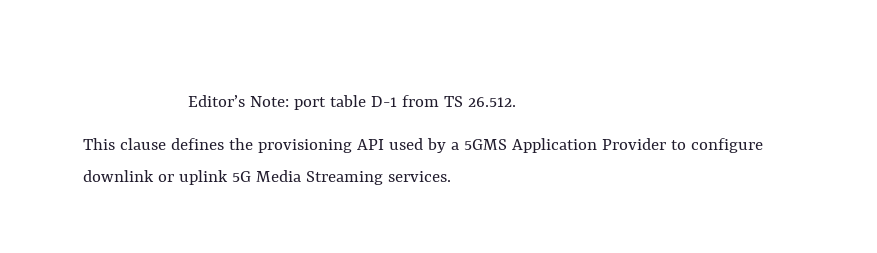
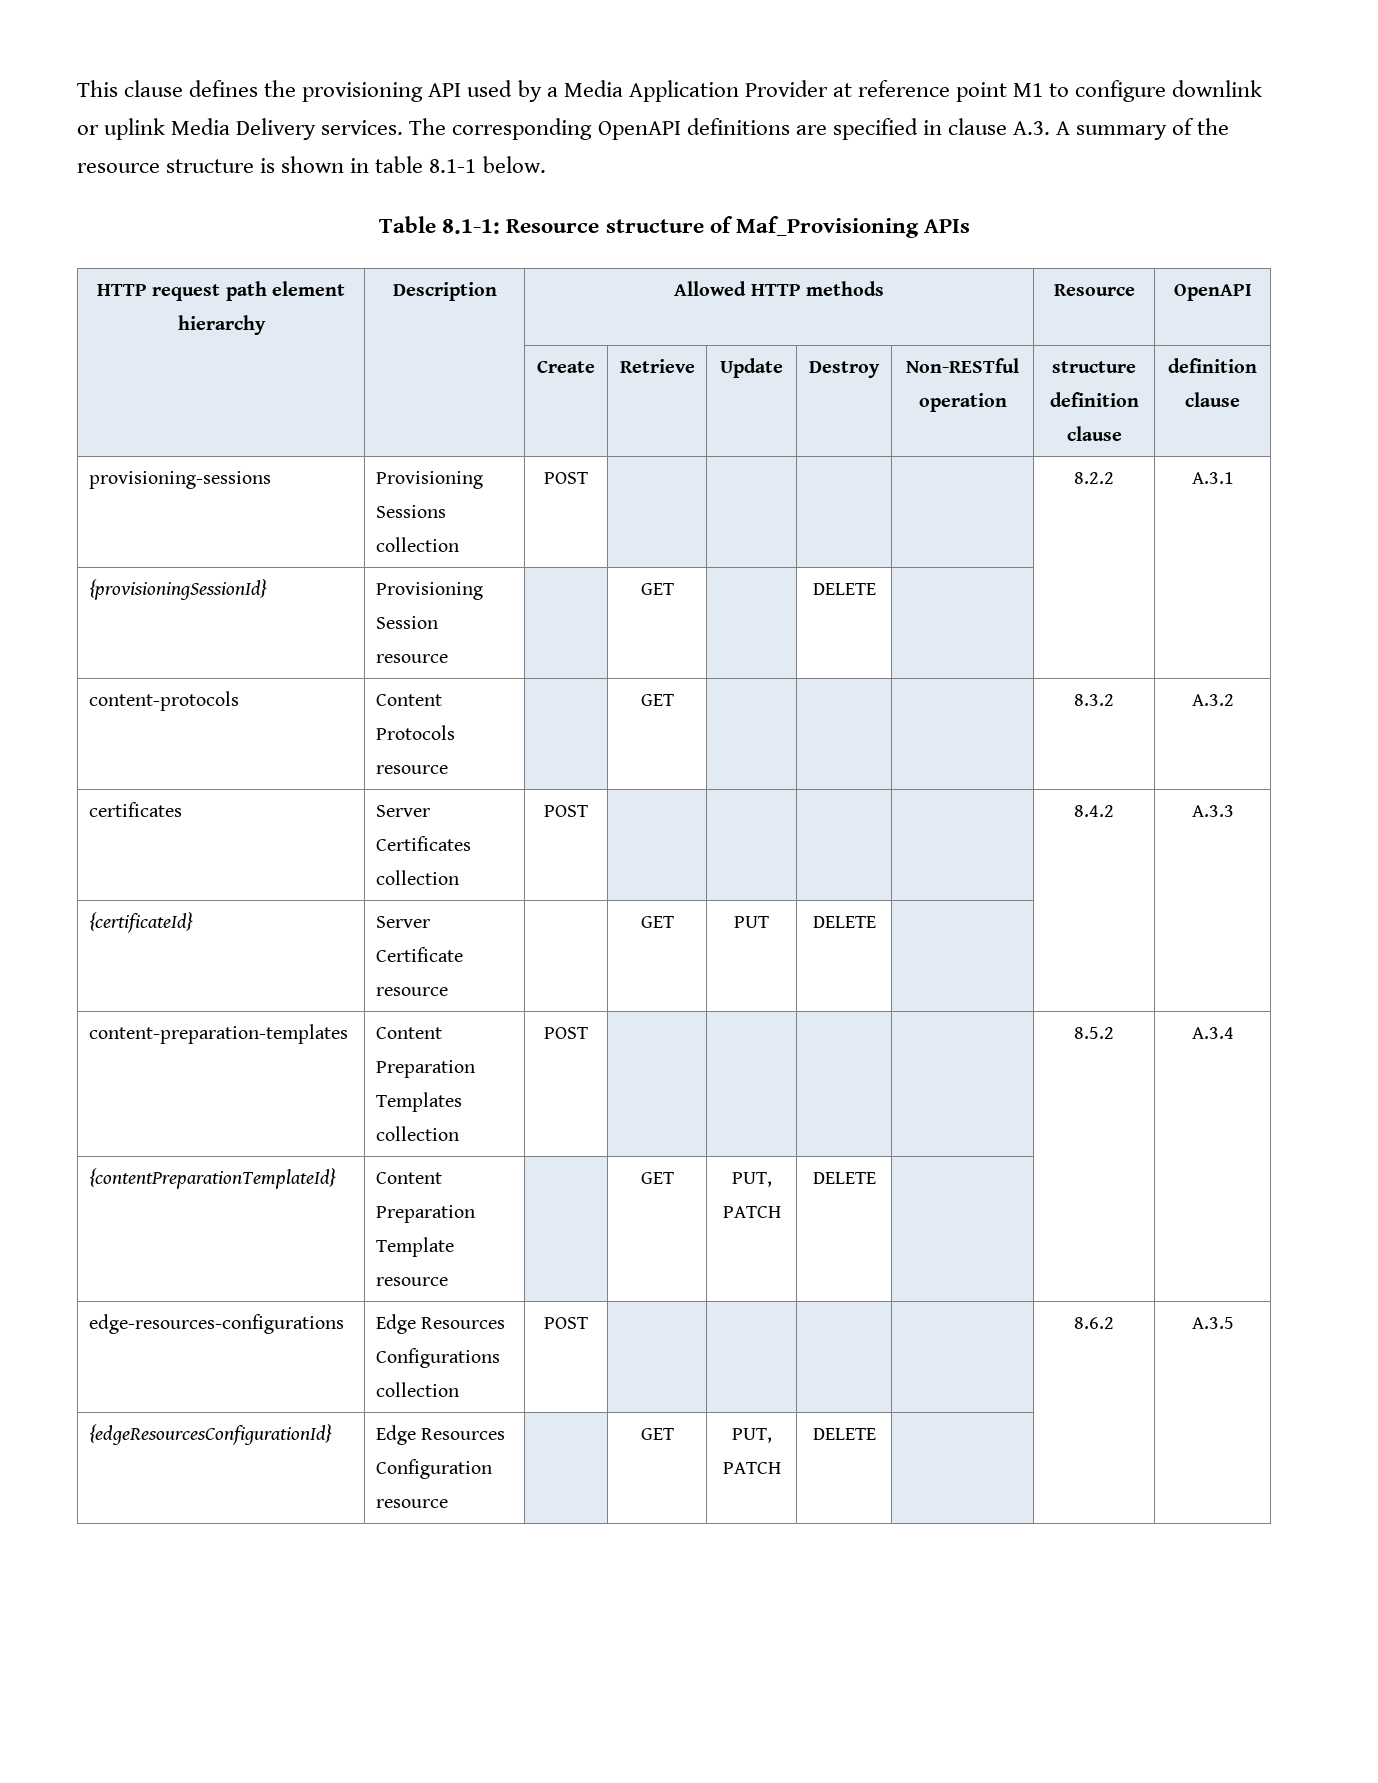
[187,95,516,110] Editor’s Note: port table D-1 from TS 26.512. // -> (77, 88) none
[463,139,507,150] 5GMS -> [563,80,623,97] Media
(666, 144) none -> [832,80,1044,102] at reference point M1
[231,170,451,185] 5G Media Streaming services. -> [171,118,1230,140] [77,156,546,173] [379,216,970,238] [96,281,346,301] [177,315,266,335] [392,282,497,301] [674,281,884,296] [1053,284,1135,296] [1173,284,1252,301] [537,360,595,373] [619,359,695,373] [720,358,783,378] [809,361,880,378] [906,358,1019,373] [918,393,1007,412] [1052,361,1136,373] [1049,392,1139,407] [1066,426,1122,441] [1168,358,1257,373] [1185,392,1240,407] [88,471,271,489] [375,471,483,489] [375,505,446,518] [375,537,459,552] [544,472,588,484] [1074,472,1114,484] [1191,472,1234,484] [88,579,267,600] [375,582,483,600] [375,616,438,629] [375,654,448,663] [640,583,674,595] [812,583,876,595] [88,691,239,711] [375,694,442,706] [375,725,455,740] [375,765,448,774] [640,694,674,706] [1074,694,1114,706] [1191,694,1234,706] [88,802,182,817] [375,805,430,817] [375,836,471,851] [375,870,459,885] [544,805,588,817] [1074,805,1114,817] [1191,805,1234,817] [88,912,193,933] [375,916,430,928] [375,947,463,962] [375,987,448,996] [640,916,674,928] [734,916,769,928] [812,916,876,928] [88,1024,348,1044] [375,1027,442,1039] [375,1060,475,1078] [375,1092,462,1112] [375,1126,459,1141] [544,1027,588,1039] [1074,1027,1114,1039] [1191,1027,1234,1039] [88,1168,336,1189] [375,1172,442,1184] [375,1205,475,1223] [375,1237,454,1257] [375,1277,448,1286] [640,1172,674,1184] [731,1172,772,1187] [722,1206,781,1218] [812,1172,876,1184] [88,1314,344,1334] [375,1314,506,1334] [375,1348,500,1368] [375,1382,459,1397] [544,1317,588,1329] [1074,1317,1114,1329] [1191,1317,1234,1329] [88,1424,332,1445] [375,1425,506,1445] [375,1459,492,1479] [375,1499,448,1508] [640,1428,674,1440] [731,1428,772,1443] [722,1462,781,1474] [812,1428,876,1440] Media Delivery services. The corresponding OpenAPI definitions are specified in clause A.3. A summary of the resource structure is shown in table 8.1-1 below. // Table 8.1-1: Resource structure of Maf_Provisioning APIs // HTTP request path element hierarchy | Description | Allowed HTTP methods | Resource | OpenAPI // | | Create | Retrieve | Update | Destroy | Non-RESTful operation | structure definition clause | definition clause // provisioning-sessions | Provisioning Sessions collection | POST | | | | | 8.2.2 | A.3.1 // {provisioningSessionId} | Provisioning Session resource | | GET | | DELETE | | | // content-protocols | Content Protocols resource | | GET | | | | 8.3.2 | A.3.2 // certificates | Server Certificates collection | POST | | | | | 8.4.2 | A.3.3 // {certificateId} | Server Certificate resource | | GET | PUT | DELETE | | | // content-preparation-templates | Content Preparation Templates collection | POST | | | | | 8.5.2 | A.3.4 // {contentPreparationTemplateId} | Content Preparation Template resource | | GET | PUT, PATCH | DELETE | | | // edge-resources-configurations | Edge Resources Configurations collection | POST | | | | | 8.6.2 | A.3.5 // {edgeResourcesConfigurationId} | Edge Resources Configuration resource | | GET | PUT, PATCH | DELETE | | |

